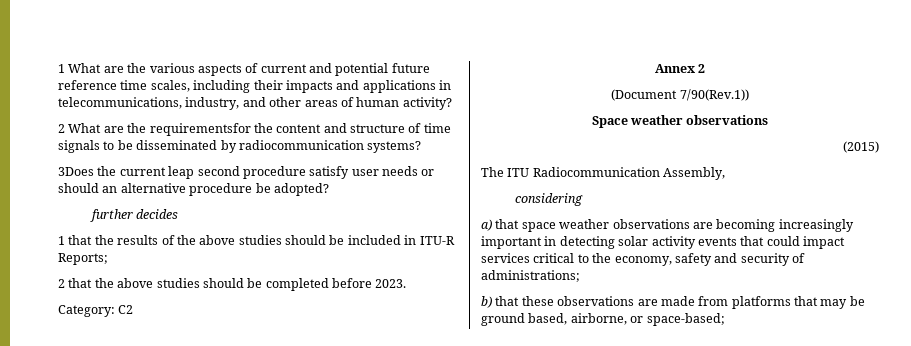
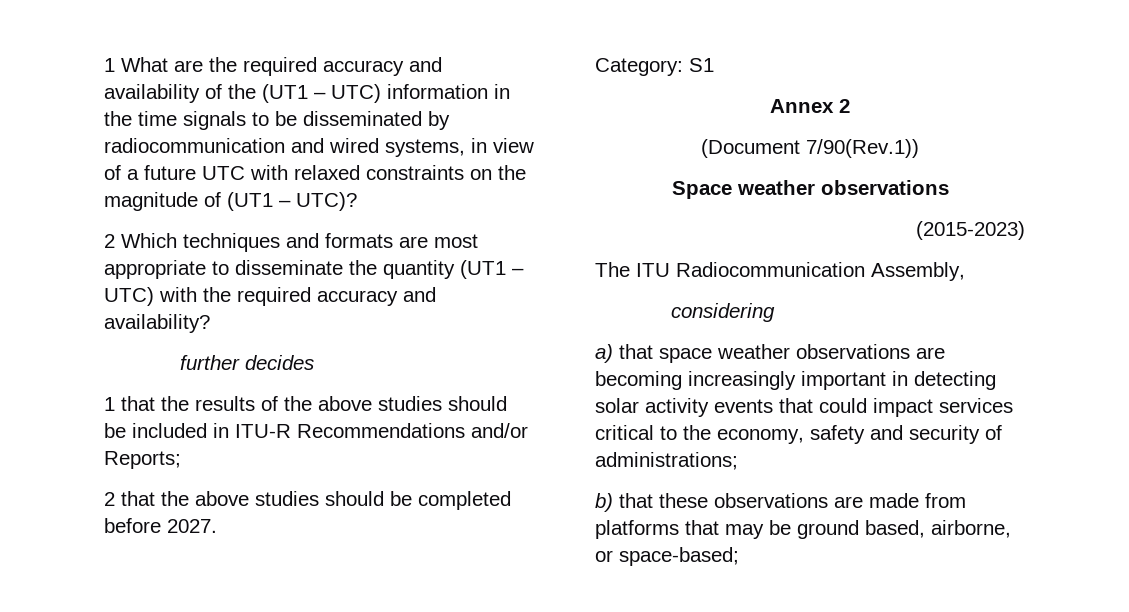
[149,63,430,76] [58,80,451,93] [58,97,452,110] [58,123,422,136] various aspects of current and potential future reference time scales, including their impacts and applications in telecommunications, industry, and other areas of human activity? // 2 What are the requirementsfor the content and structure of -> [243,57,442,76] [104,84,510,103] [104,111,132,126] required accuracy and availability of the (UT1 – UTC) information in the
[367,141,422,153] [58,166,435,179] [58,183,329,196] systems? // 3Does the current leap second procedure satisfy user needs or should an alternative procedure be adopted? -> [291,138,534,157] [104,165,526,180] [104,192,357,211] [104,233,478,252] [104,260,524,279] [104,287,436,306] [104,314,210,333] and wired systems, in view of a future UTC with relaxed constraints on the magnitude of (UT1 – UTC)? // 2 Which techniques and formats are most appropriate to disseminate the quantity (UT1 – UTC) with the required accuracy and availability?
(455, 240) none -> [297,423,528,438] Recommendations and/or
[375,279,407,288] 2023. -> [167,519,217,533] 2027.
[118,305,134,314] C2 -> [689,58,714,72] S1
[843,141,879,153] (2015) -> [916,221,1025,240] (2015-2023)

